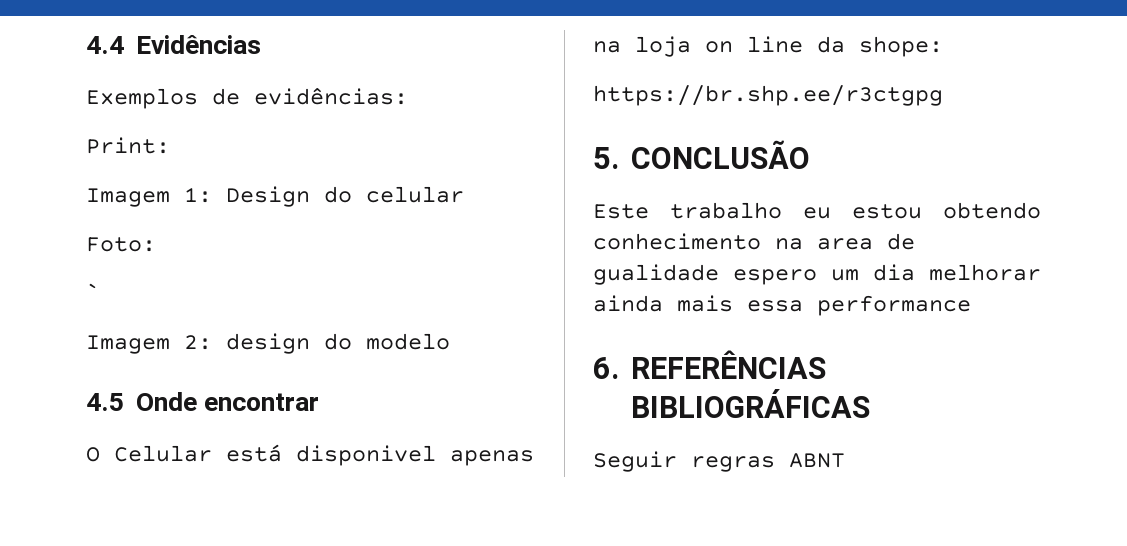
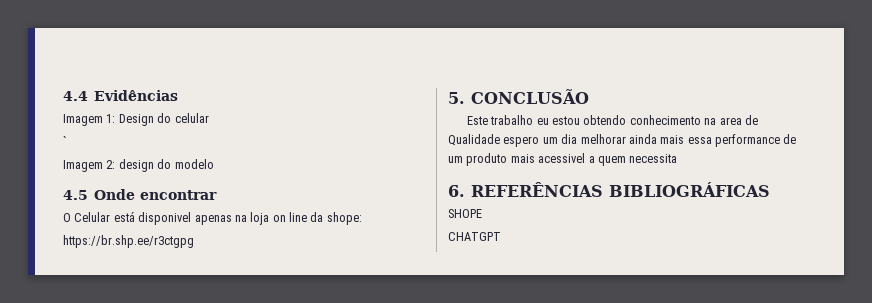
[86,87,408,109] [86,137,170,154] // Exemplos de evidências: // Print: -> (179, 95) none
[86,237,156,252] // Foto: -> (209, 118) none
[593,264,719,285] gualidade -> [448,134,500,146] Qualidade
(971, 305) none -> [783,134,797,144] [448,153,678,166] de um produto mais acessivel a quem necessita
[593,451,845,472] Seguir regras ABNT -> [448,209,482,218] [448,232,501,241] SHOPE // CHATGPT

